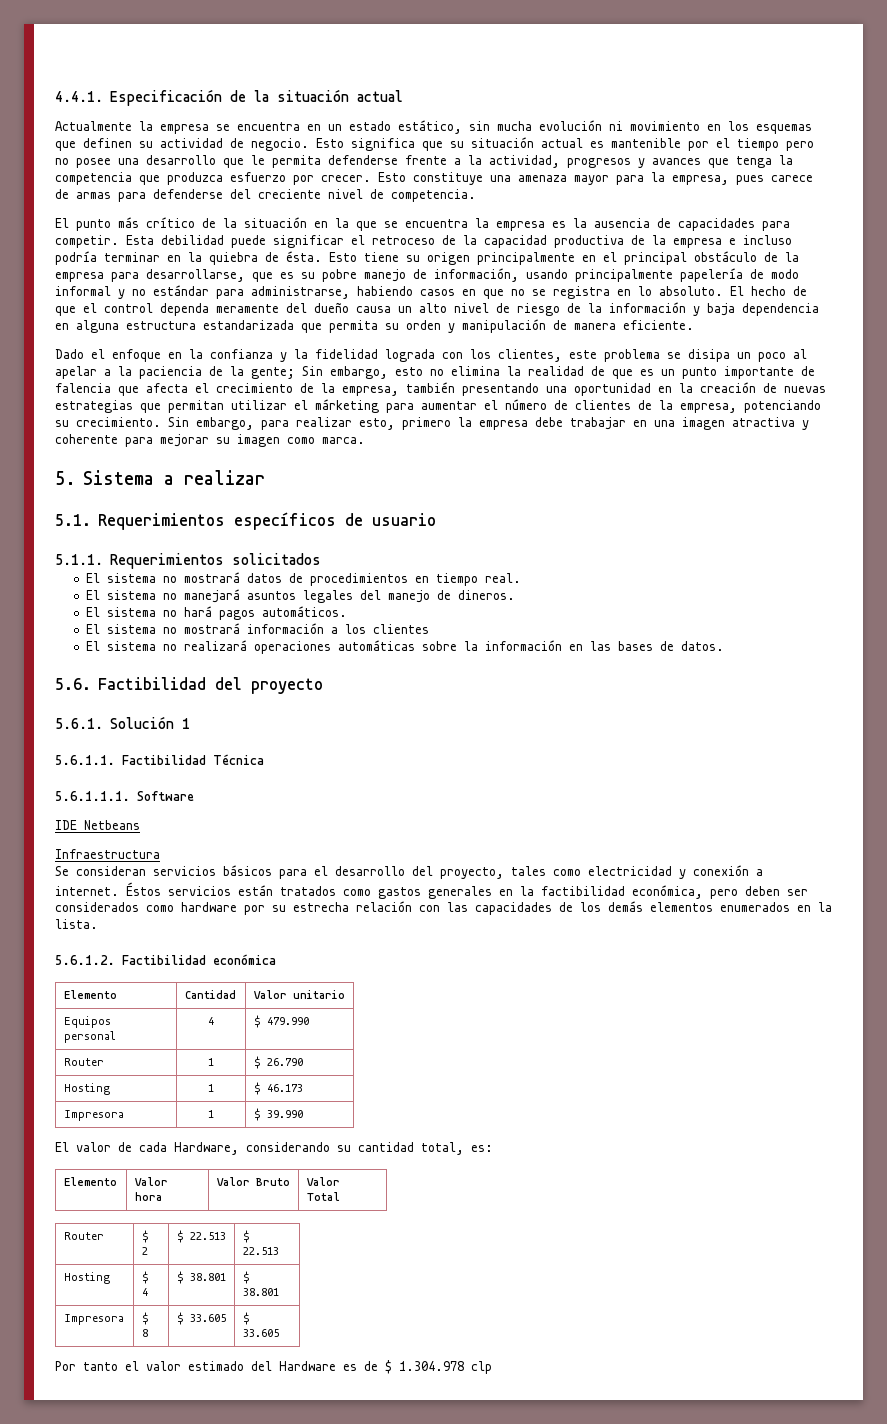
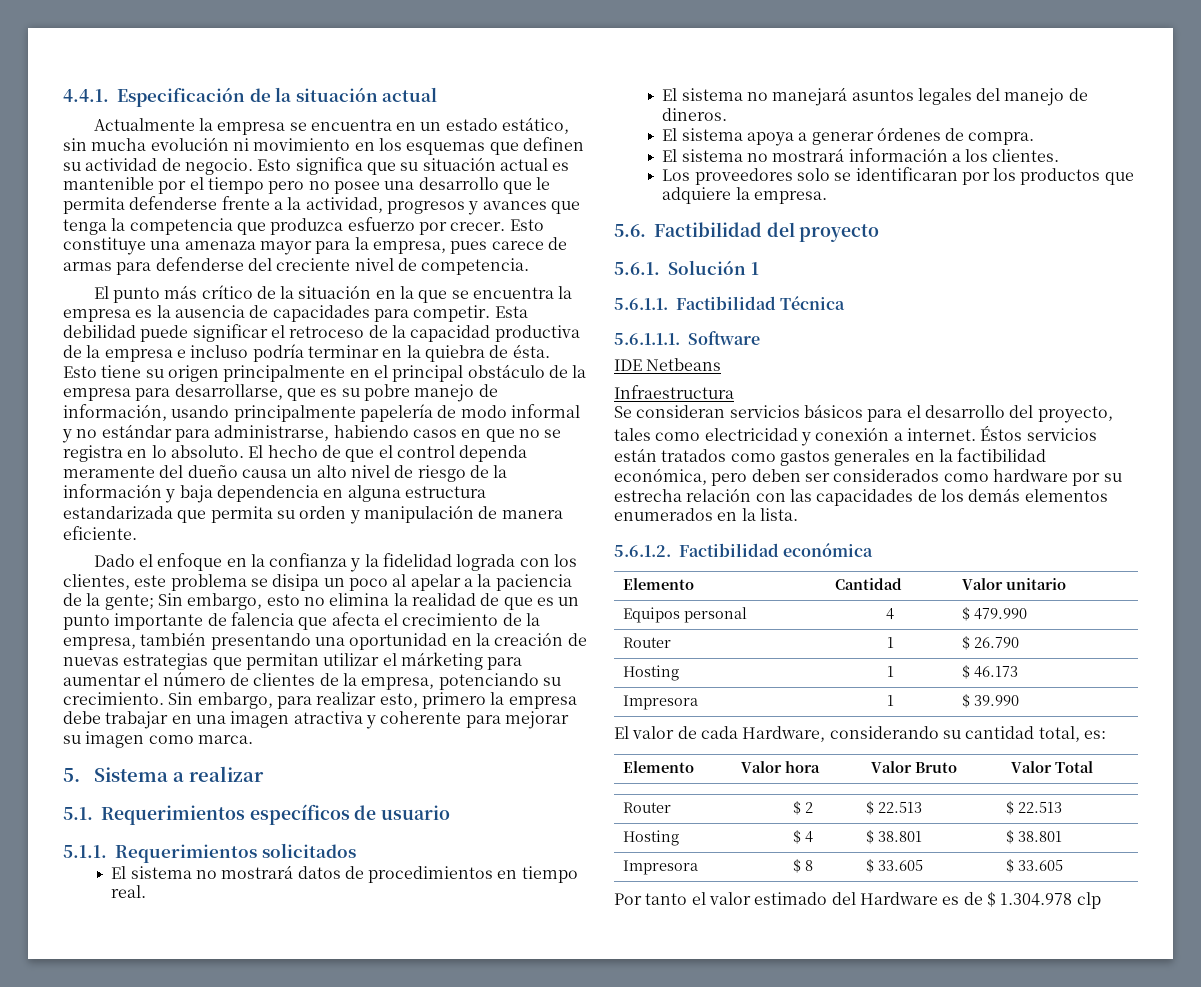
[162,606,347,620] no hará pagos automáticos. -> [746,127,1035,146] apoya a generar órdenes de compra.
[372,624,429,634] [85,640,724,654] clientes // El sistema no realizará operaciones automáticas sobre la información en las bases de datos. -> [992,149,1060,162] [662,167,1134,185] [662,187,827,204] clientes. // Los proveedores solo se identificaran por los productos que adquiere la empresa.

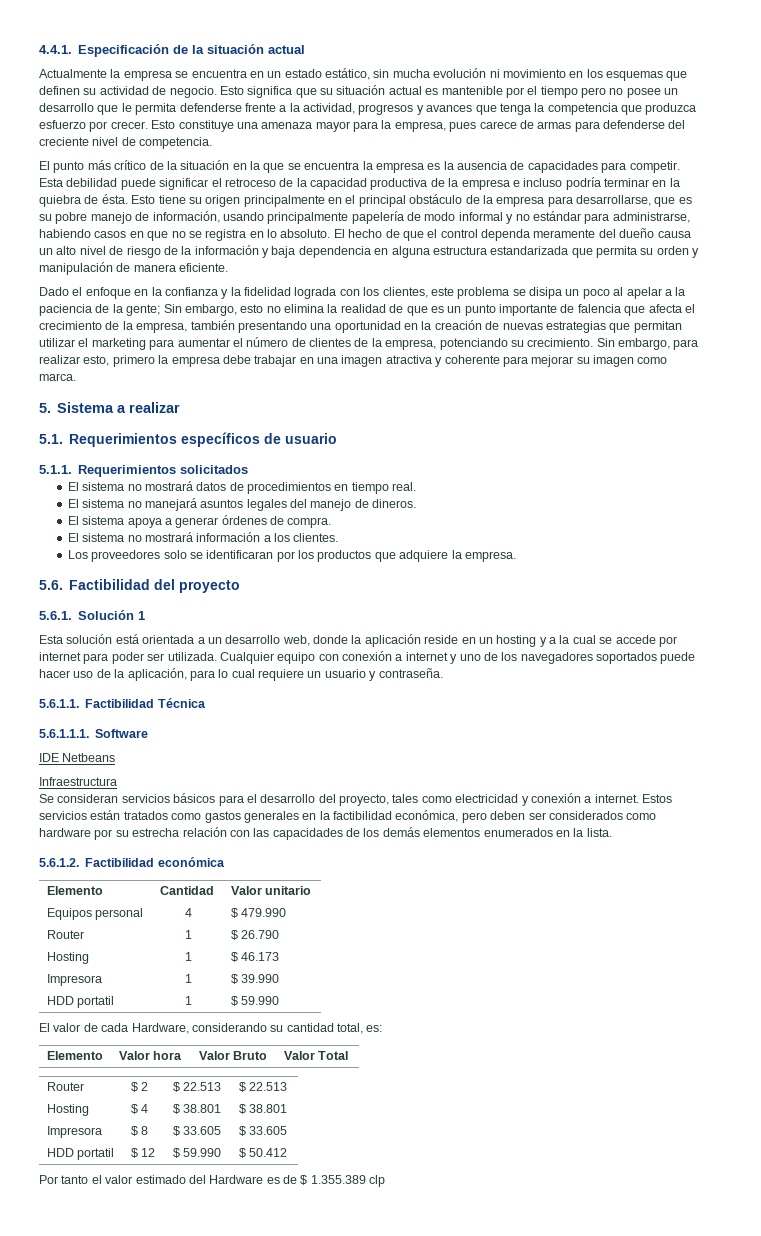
[384,181,415,190] una -> [664,88,679,95] un
[400,652,483,670] márketing -> [91,338,146,350] marketing
(759, 268) none -> [39,634,677,647] [39,651,696,664] [39,668,443,681] // Esta solución está orientada a un desarrollo web, donde la aplicación reside en un hosting y a la cual se accede por internet para poder ser utilizada. Cualquier equipo con conexión a internet y uno de los navegadores soportados puede hacer uso de la aplicación, para lo cual requiere un usuario y contraseña.
[980,425,1023,441] Éstos -> [642,794,672,803] Estos
(1019, 700) none -> [46,996,115,1008] [184,996,192,1005] [230,996,280,1006] // HDD portatil | 1 | $ 59.990
(1063, 865) none -> [46,1148,115,1160] [130,1148,156,1158] [172,1148,222,1158] [238,1148,288,1158] // HDD portatil | $ 12 | $ 59.990 | $ 50.412
[1000,893,1073,906] 1.304.978 -> [310,1175,366,1184] 1.355.389

